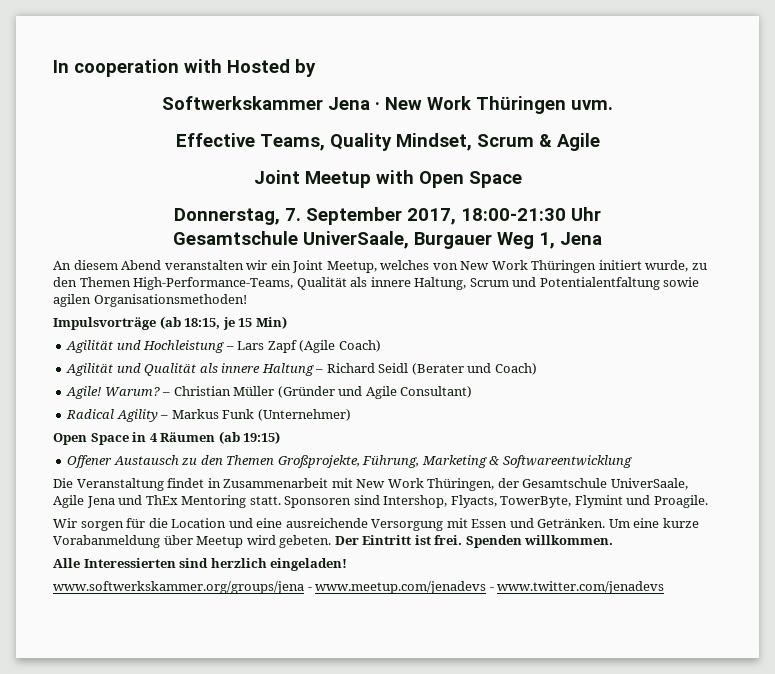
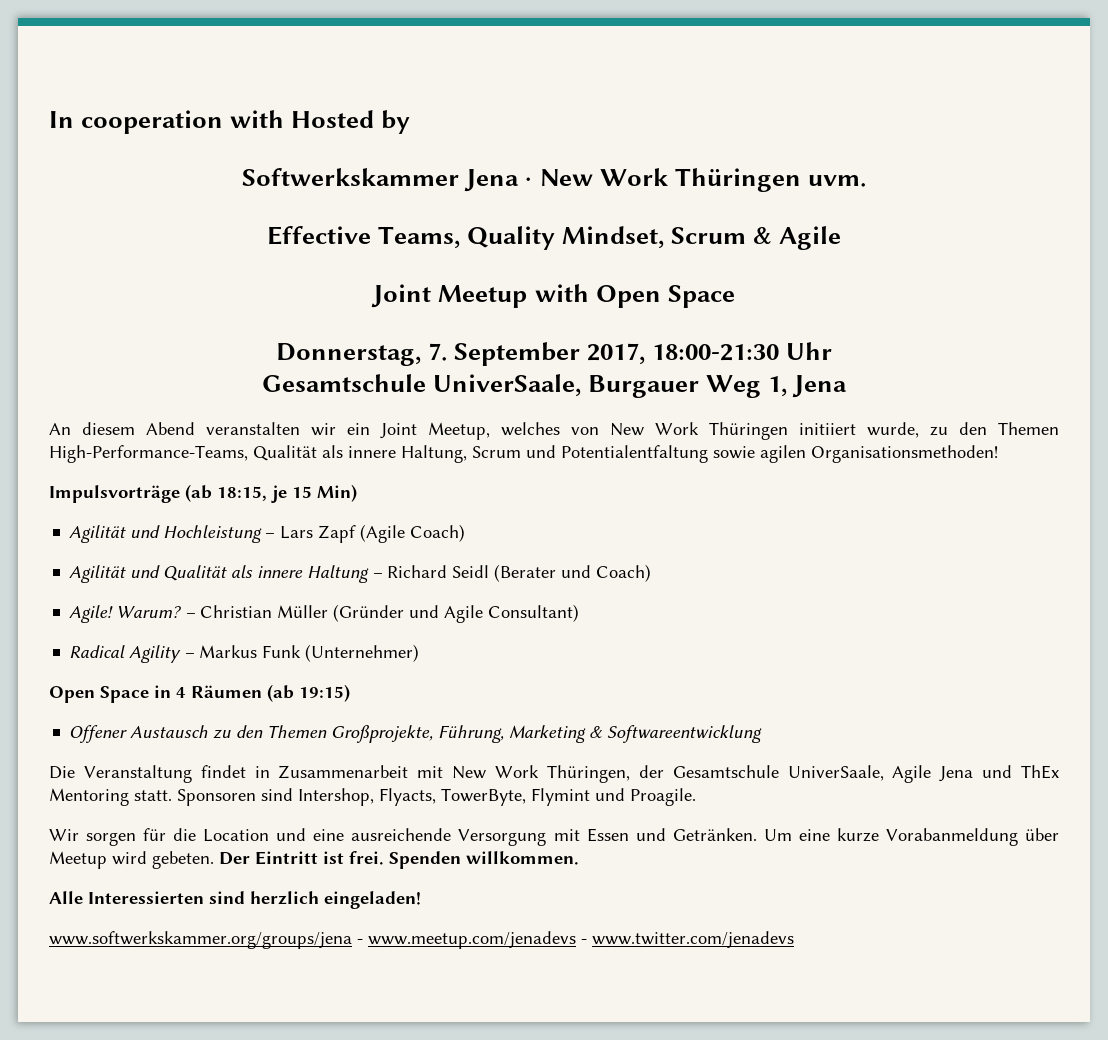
[598,260,642,270] initiert -> [799,423,856,435] initiiert

